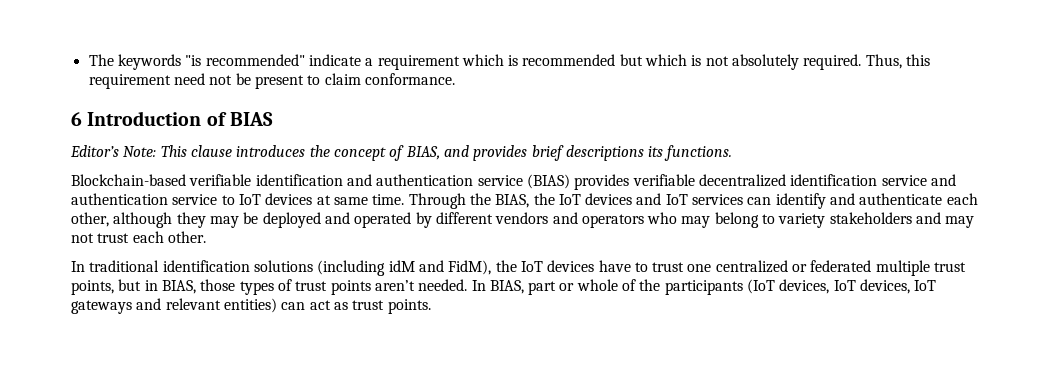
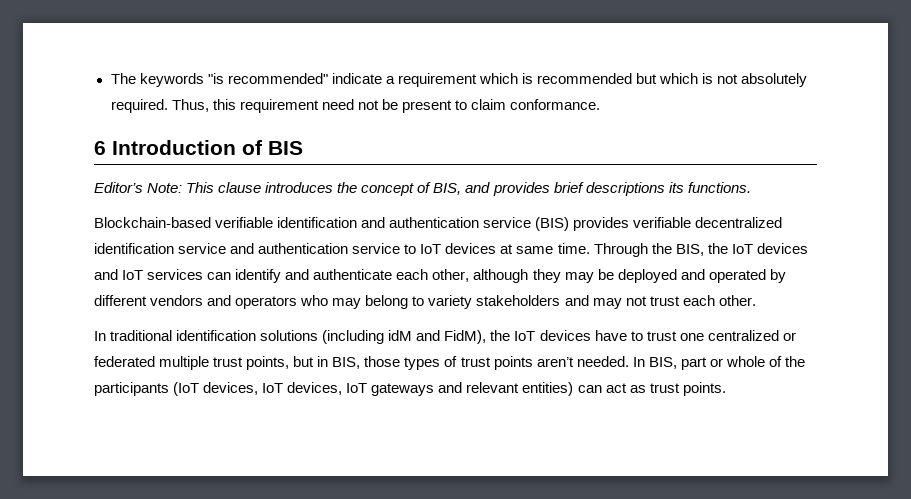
[230,112,274,126] BIAS -> [268,141,303,155] BIS
[405,146,440,160] BIAS, -> [433,183,462,195] BIS,
[526,174,570,189] (BIAS) -> [535,217,570,231] (BIS)
[495,194,530,208] BIAS, -> [675,244,704,256] BIS,
[161,280,196,294] BIAS, -> [332,357,361,369] BIS,
[489,280,524,294] BIAS, -> [648,357,677,369] BIS,

